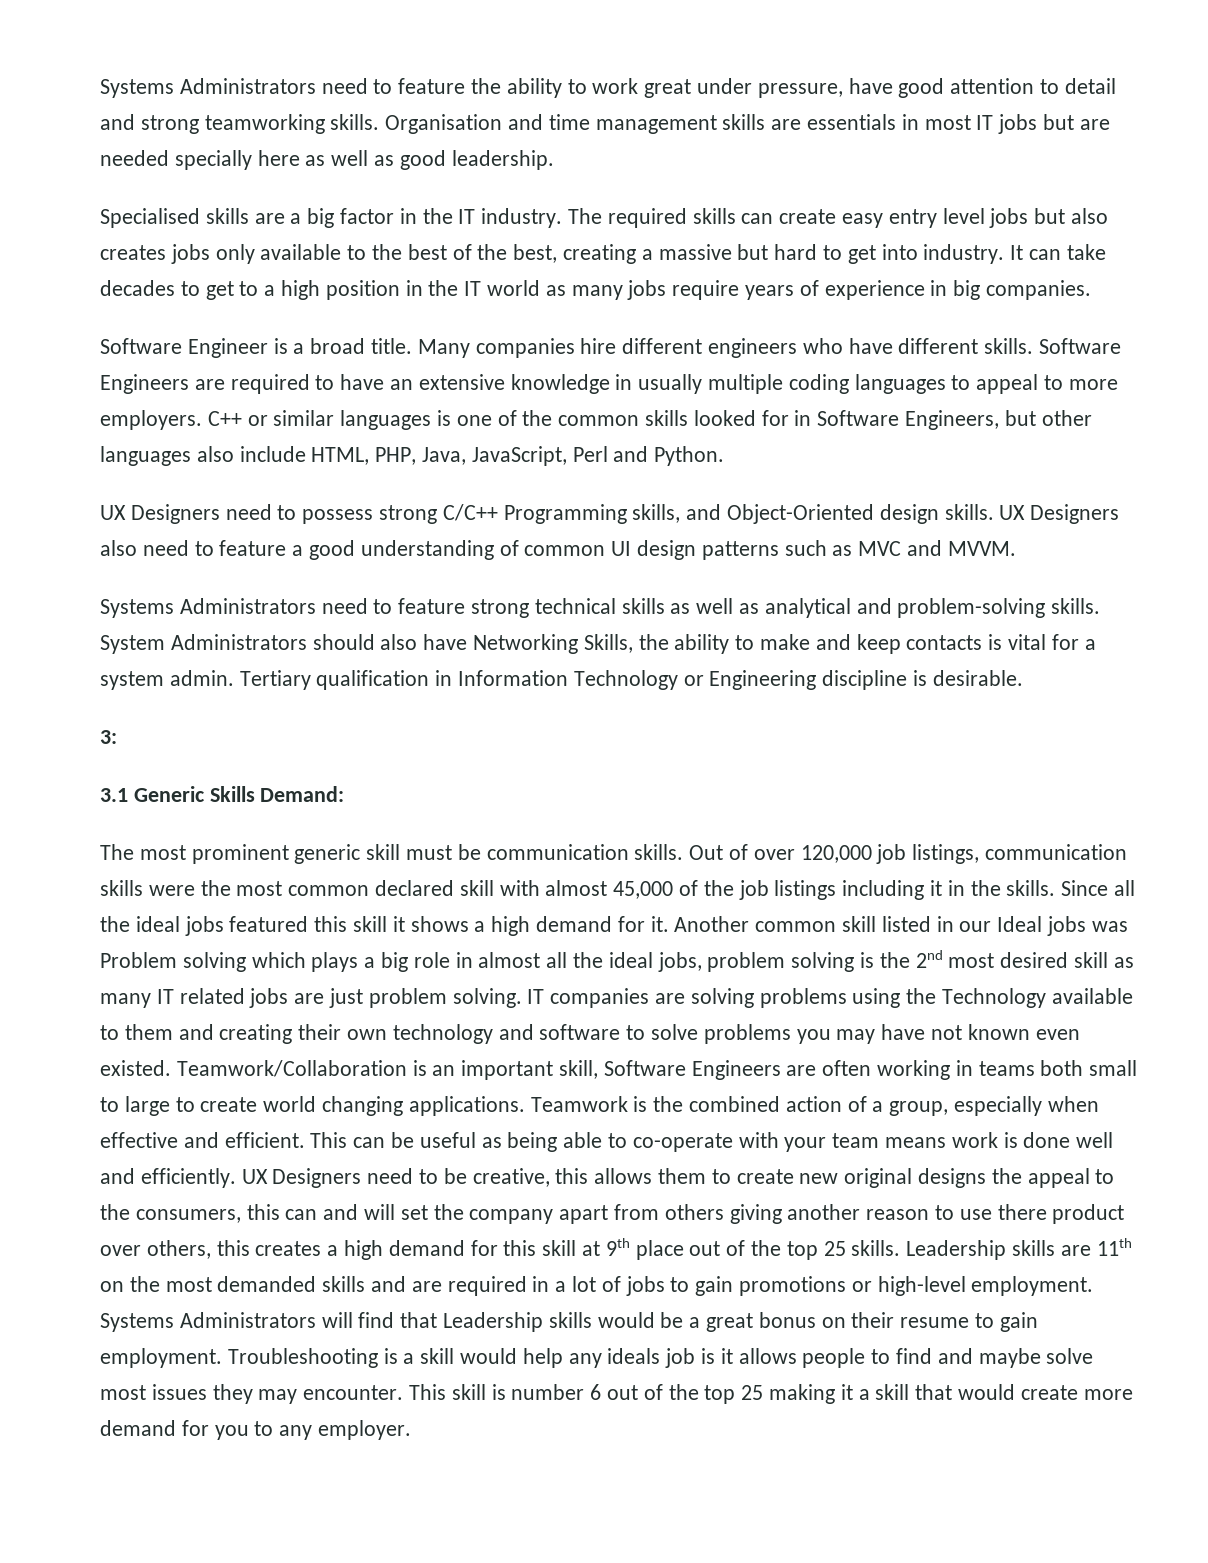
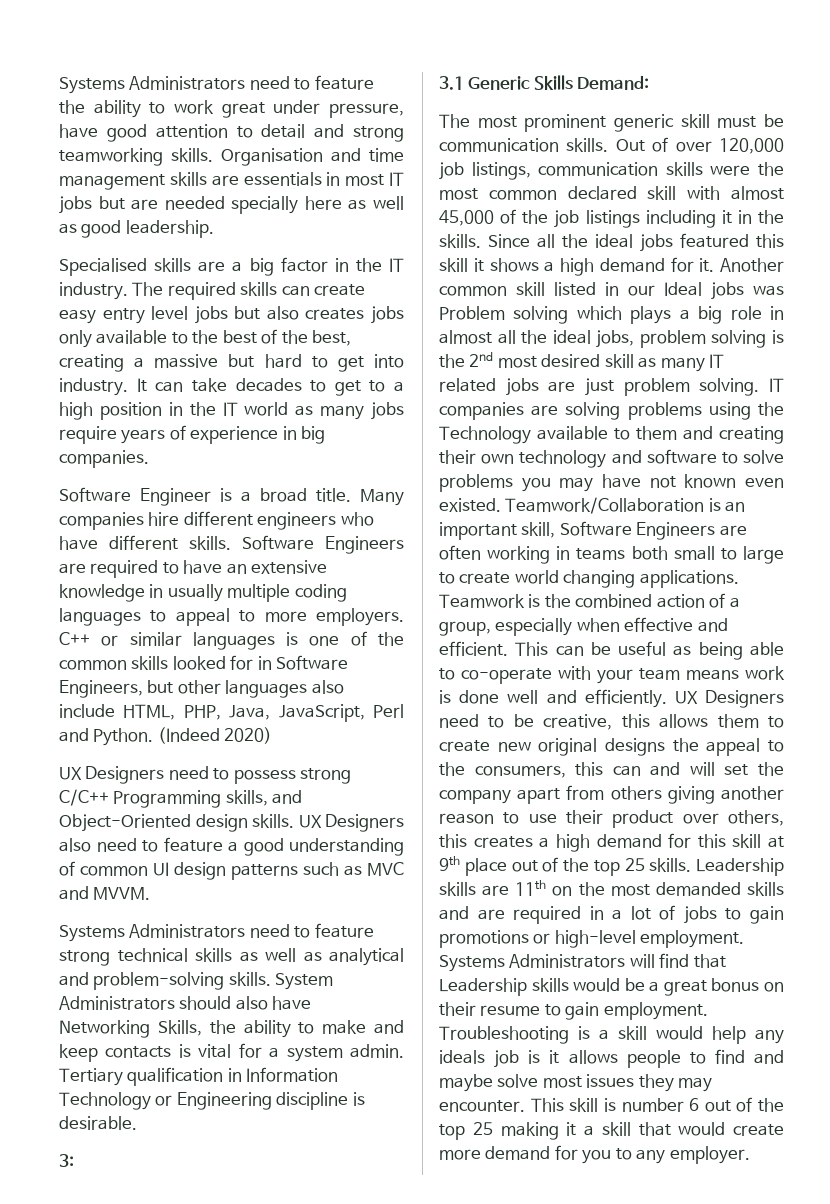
(725, 456) none -> [157,727,273,744] (Indeed 2020)
[997,1204,1047,1220] there -> [566,810,603,824] their

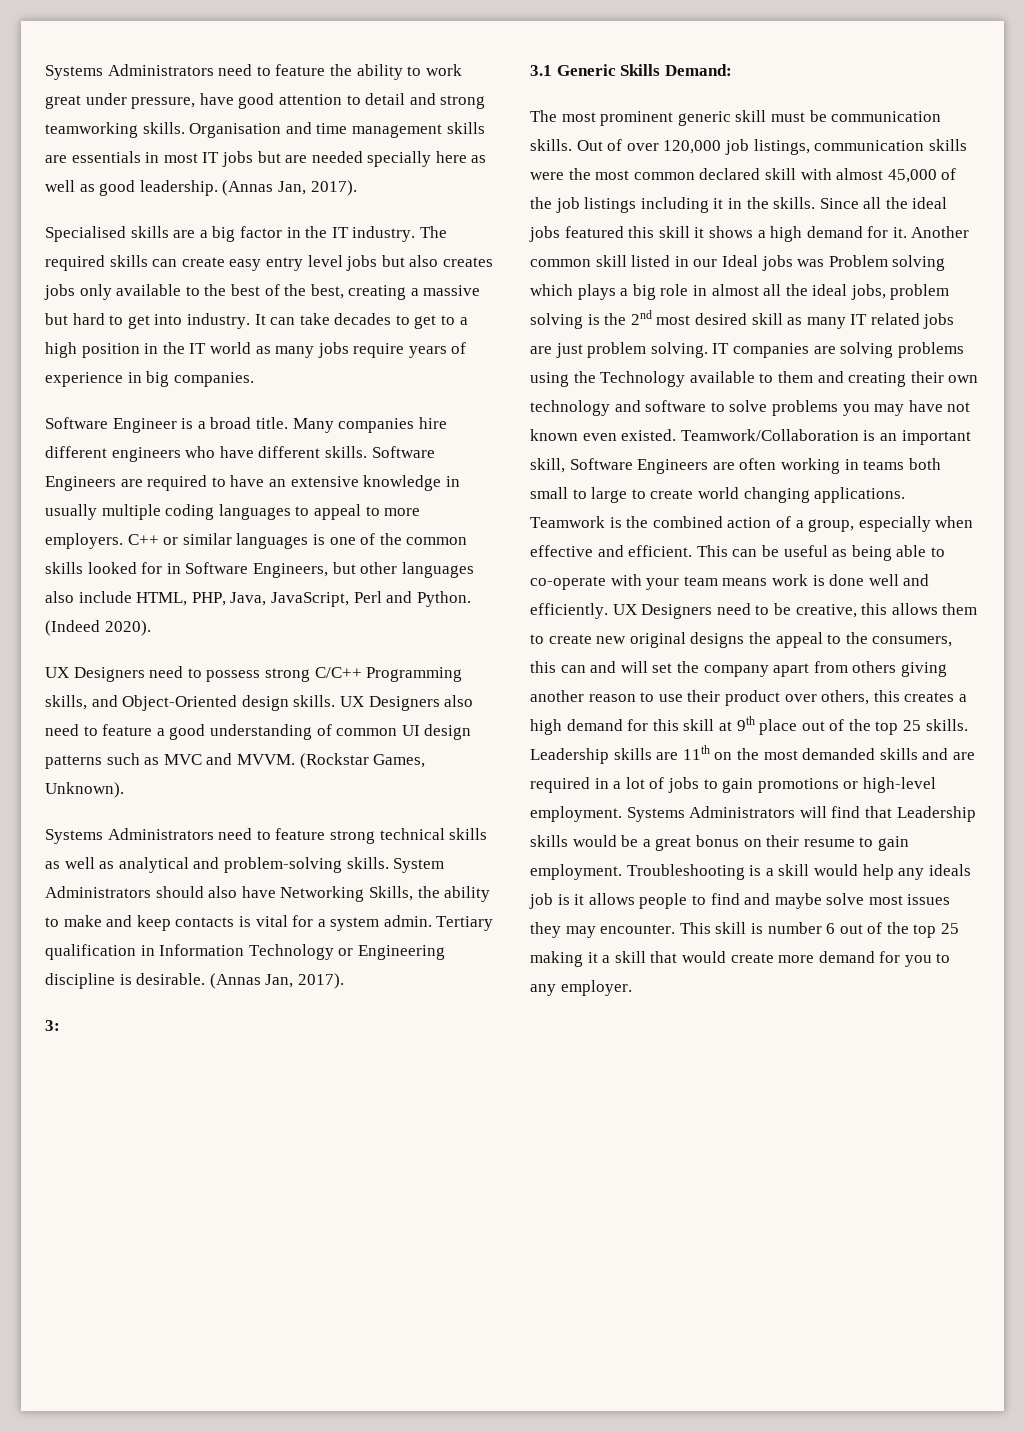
(214, 229) none -> [222,180,357,196] (Annas Jan, 2017).
[224,727,273,744] 2020) -> [104,620,151,636] 2020).
(151, 893) none -> [299,753,426,769] [45,782,124,798] (Rockstar Games, Unknown).
(137, 1123) none -> [209,973,344,989] (Annas Jan, 2017).

